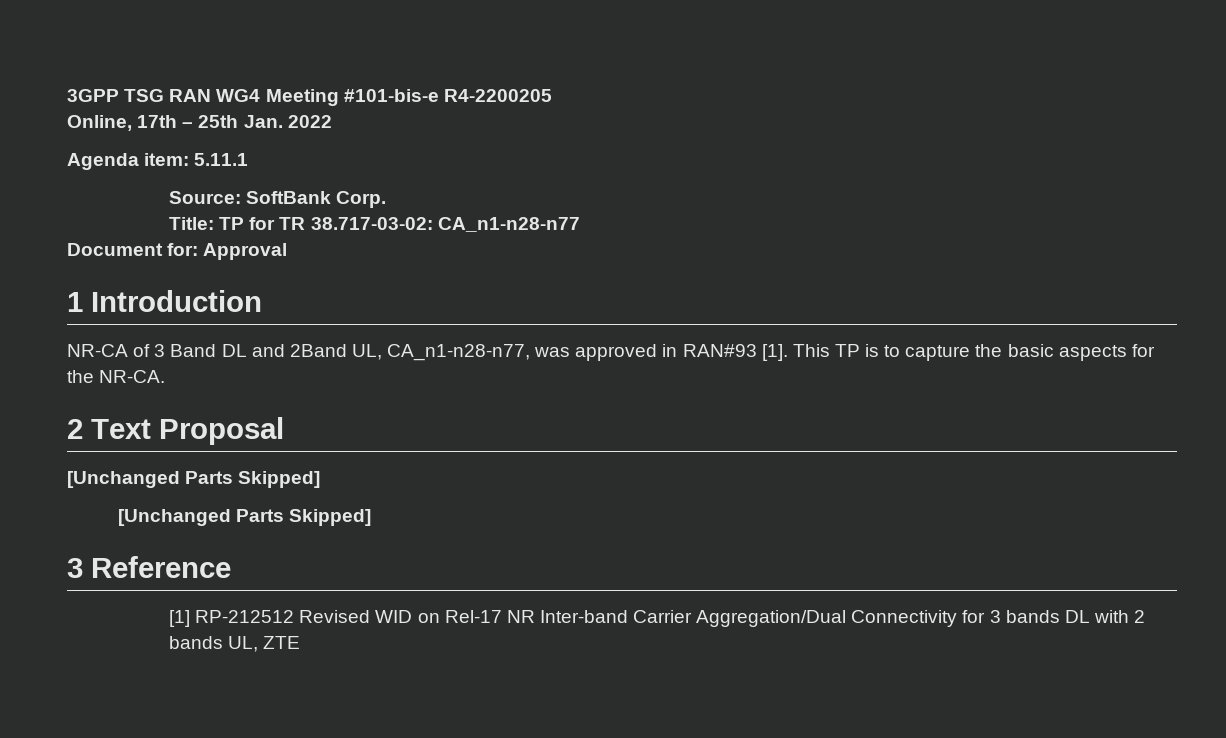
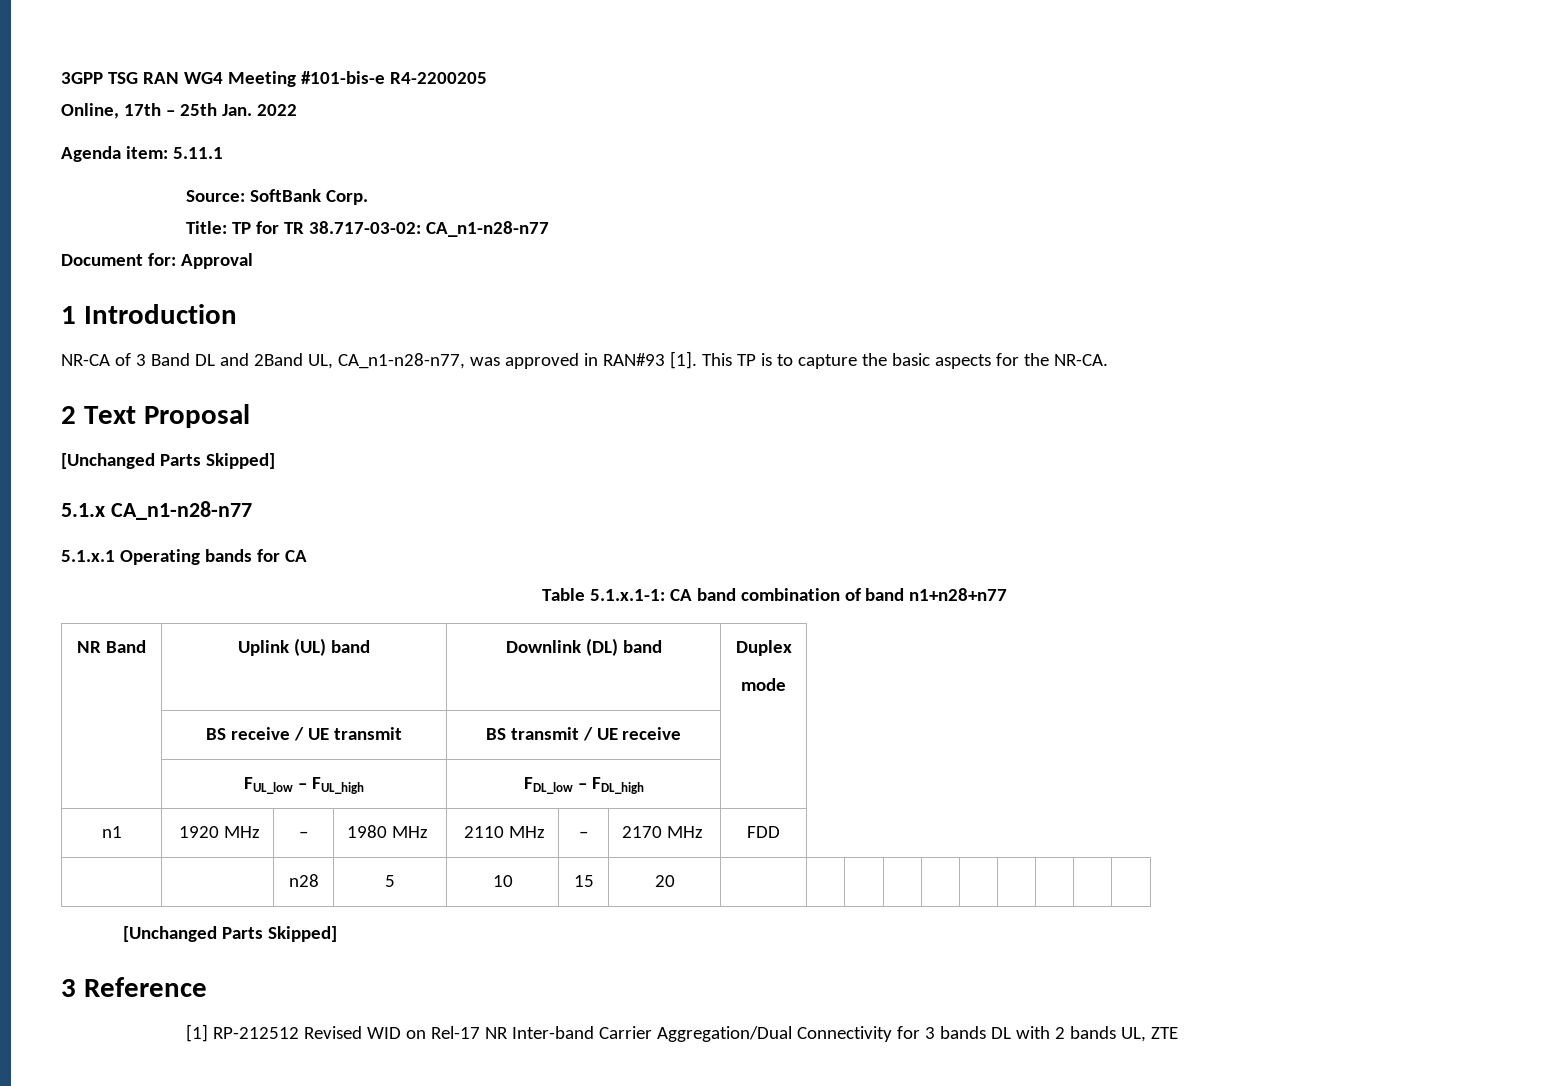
(321, 479) none -> [61,501,252,520] [61,549,307,565] [541,588,1008,601] [77,640,146,653] [238,638,370,656] [505,638,662,656] [735,640,792,656] [741,678,786,691] [206,727,402,741] [485,727,682,741] [244,777,364,794] [523,777,644,794] [101,826,122,838] [178,826,260,838] [299,831,308,838] [347,825,429,838] [463,826,545,838] [579,831,588,838] [622,826,704,838] [747,826,780,838] [288,874,319,887] [385,875,395,887] [492,875,513,887] [573,875,594,887] [654,875,675,887] // 5.1.x CA_n1-n28-n77 // 5.1.x.1 Operating bands for CA // Table 5.1.x.1-1: CA band combination of band n1+n28+n77 // NR Band | Uplink (UL) band | Downlink (DL) band | Duplex // mode // | BS receive / UE transmit | BS transmit / UE receive | // | FUL_low – FUL_high | FDL_low – FDL_high | // n1 | 1920 MHz | – | 1980 MHz | 2110 MHz | – | 2170 MHz | FDD // | | n28 | 5 | 10 | 15 | 20 | | | | | | | | | |

